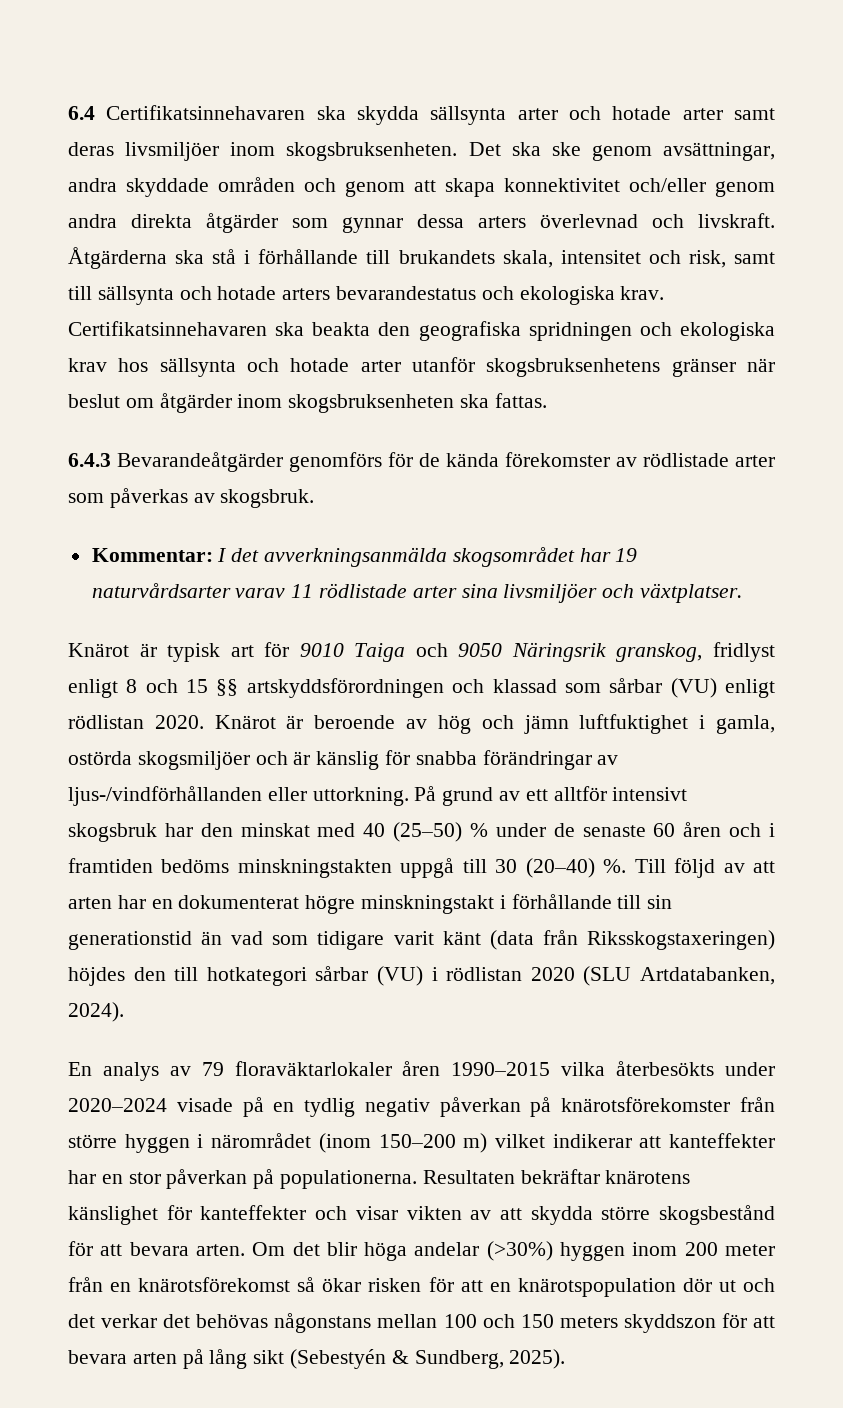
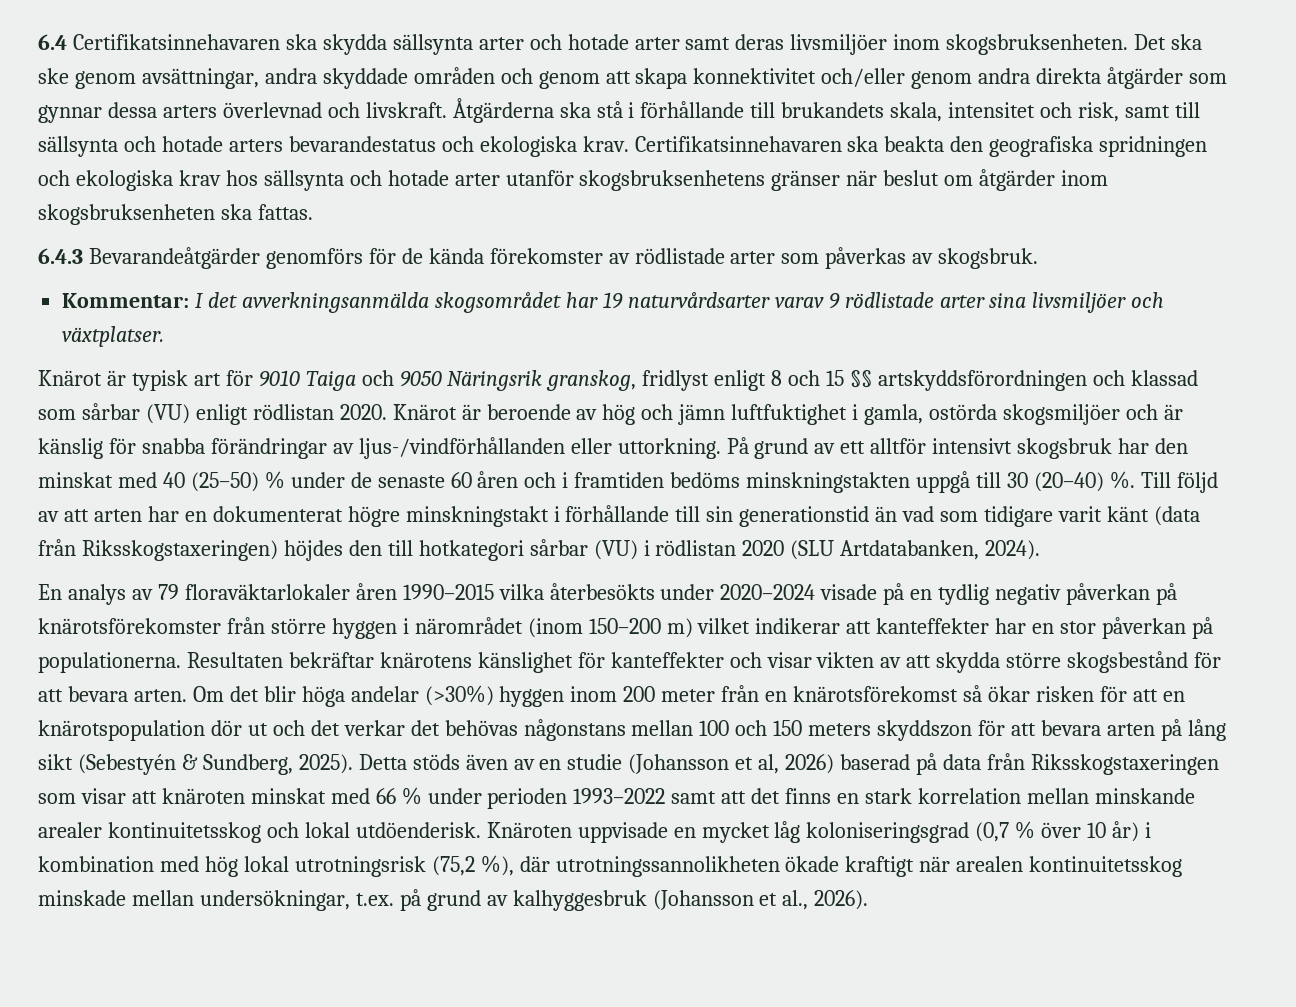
[291,584,314,598] 11 -> [828,293,840,309] 9
(566, 1359) none -> [358,753,1219,775] [38,787,1195,809] [38,821,1152,843] [38,855,1183,877] [38,889,869,911] Detta stöds även av en studie (Johansson et al, 2026) baserad på data från Riksskogstaxeringen som visar att knäroten minskat med 66 % under perioden 1993–2022 samt att det finns en stark korrelation mellan minskande arealer kontinuitetsskog och lokal utdöenderisk. Knäroten uppvisade en mycket låg koloniseringsgrad (0,7 % över 10 år) i kombination med hög lokal utrotningsrisk (75,2 %), där utrotningssannolikheten ökade kraftigt när arealen kontinuitetsskog minskade mellan undersökningar, t.ex. på grund av kalhyggesbruk (Johansson et al., 2026).

